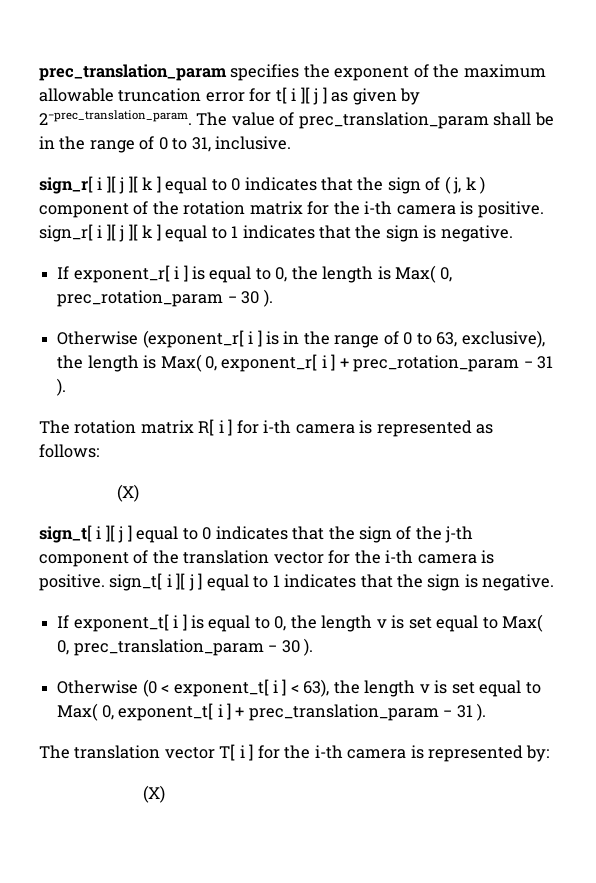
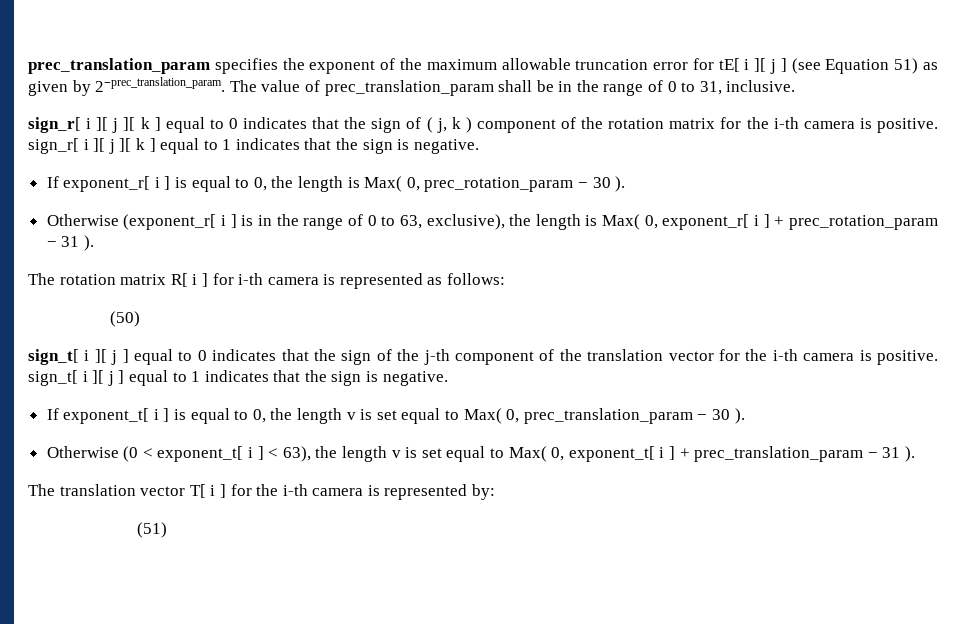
[275,87,327,105] t[ i ][ j ] -> [718,58,919,74] tE[ i ][ j ] (see Equation 51)
[116,484,139,502] (X) -> [109,311,140,327] (50)
[142,785,165,803] (X) -> [137,522,168,538] (51)

